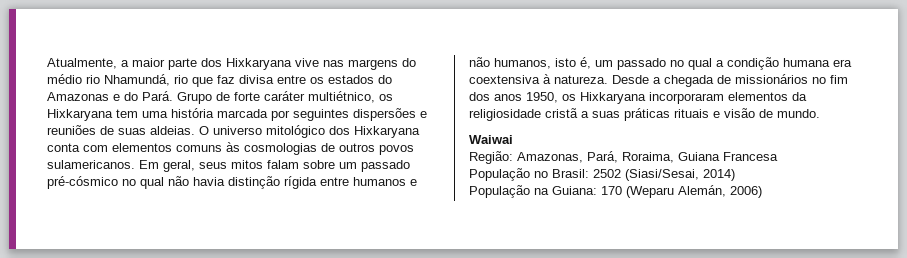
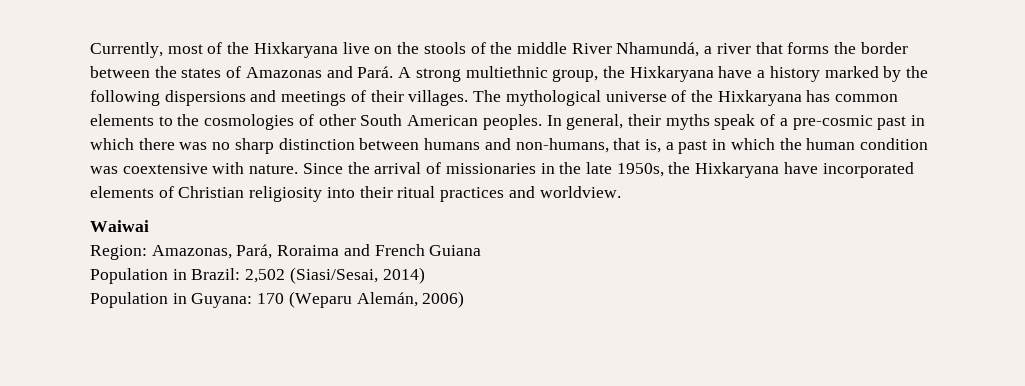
[47,58,416,70] [47,74,392,87] [47,91,393,104] [47,108,427,121] [47,125,420,138] [47,142,414,155] [47,160,410,172] [47,176,417,189] [469,57,852,70] [469,74,848,87] [469,92,807,104] [469,108,820,121] Atualmente, a maior parte dos Hixkaryana vive nas margens do médio rio Nhamundá, rio que faz divisa entre os estados do Amazonas e do Pará. Grupo de forte caráter multiétnico, os Hixkaryana tem uma história marcada por seguintes dispersões e reuniões de suas aldeias. O universo mitológico dos Hixkaryana conta com elementos comuns às cosmologias de outros povos sulamericanos. Em geral, seus mitos falam sobre um passado pré-cósmico no qual não havia distinção rígida entre humanos e não humanos, isto é, um passado no qual a condição humana era coextensiva à natureza. Desde a chegada de missionários no fim dos anos 1950, os Hixkaryana incorporaram elementos da religiosidade cristã a suas práticas rituais e visão de mundo. -> [90,42,908,58] [90,66,929,82] [90,90,899,106] [90,114,926,130] [90,138,929,154] [90,162,914,178] [90,186,621,202] Currently, most of the Hixkaryana live on the stools of the middle River Nhamundá, a river that forms the border between the states of Amazonas and Pará. A strong multiethnic group, the Hixkaryana have a history marked by the following dispersions and meetings of their villages. The mythological universe of the Hixkaryana has common elements to the cosmologies of other South American peoples. In general, their myths speak of a pre-cosmic past in which there was no sharp distinction between humans and non-humans, that is, a past in which the human condition was coextensive with nature. Since the arrival of missionaries in the late 1950s, the Hixkaryana have incorporated elements of Christian religiosity into their ritual practices and worldview.
[469,151,513,164] Região: -> [90,245,147,260] Region:
[622,152,778,163] [469,168,621,181] Roraima, Guiana Francesa // População no Brasil: 2502 -> [277,244,482,256] [90,268,286,284] Roraima and French Guiana // Population in Brazil: 2,502
[469,185,597,198] População na Guiana: -> [90,292,253,308] Population in Guyana:

